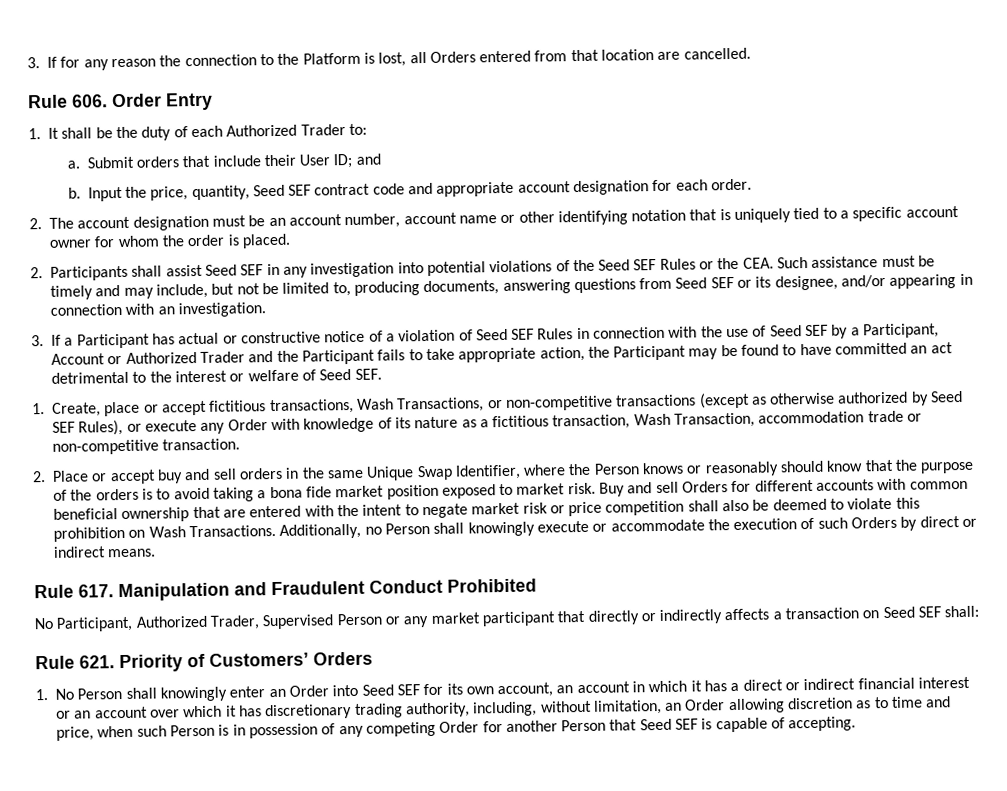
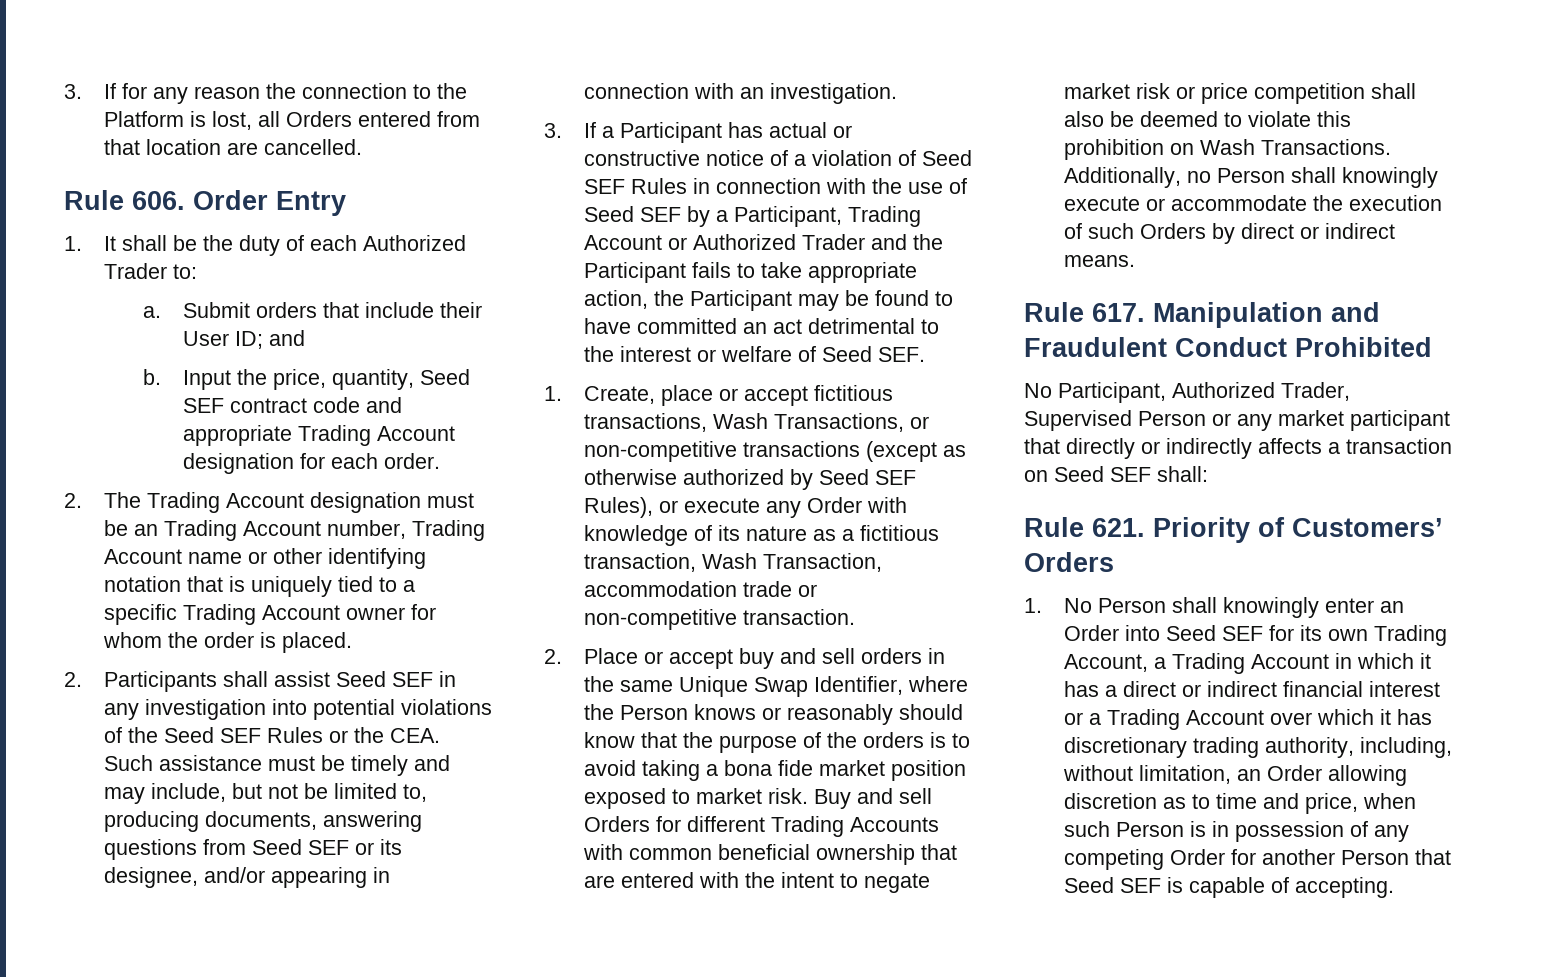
[517,181,571,193] account -> [297,425,455,446] Trading Account
[77,216,131,229] account -> [146,492,304,513] Trading Account
[288,212,457,229] account number, account -> [163,520,485,541] [103,549,182,564] Trading Account number, Trading Account
[905,206,959,218] account -> [182,604,340,625] Trading Account
(940, 331) none -> [847,206,921,227] Trading
[816,479,875,491] accounts -> [770,816,939,837] Trading Accounts
[497,681,630,698] account, an account -> [1373,625,1447,646] [1063,653,1329,674] Trading Account, a Trading Account
[74,706,148,719] an account -> [1088,709,1264,730] a Trading Account

